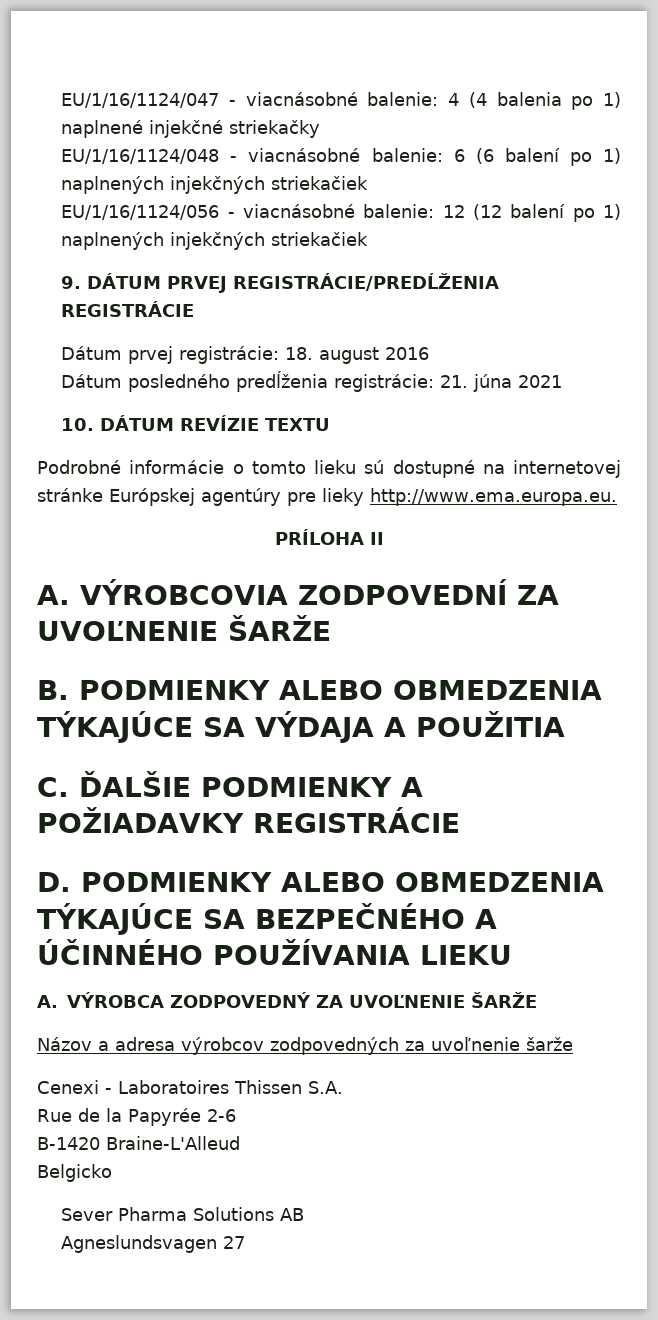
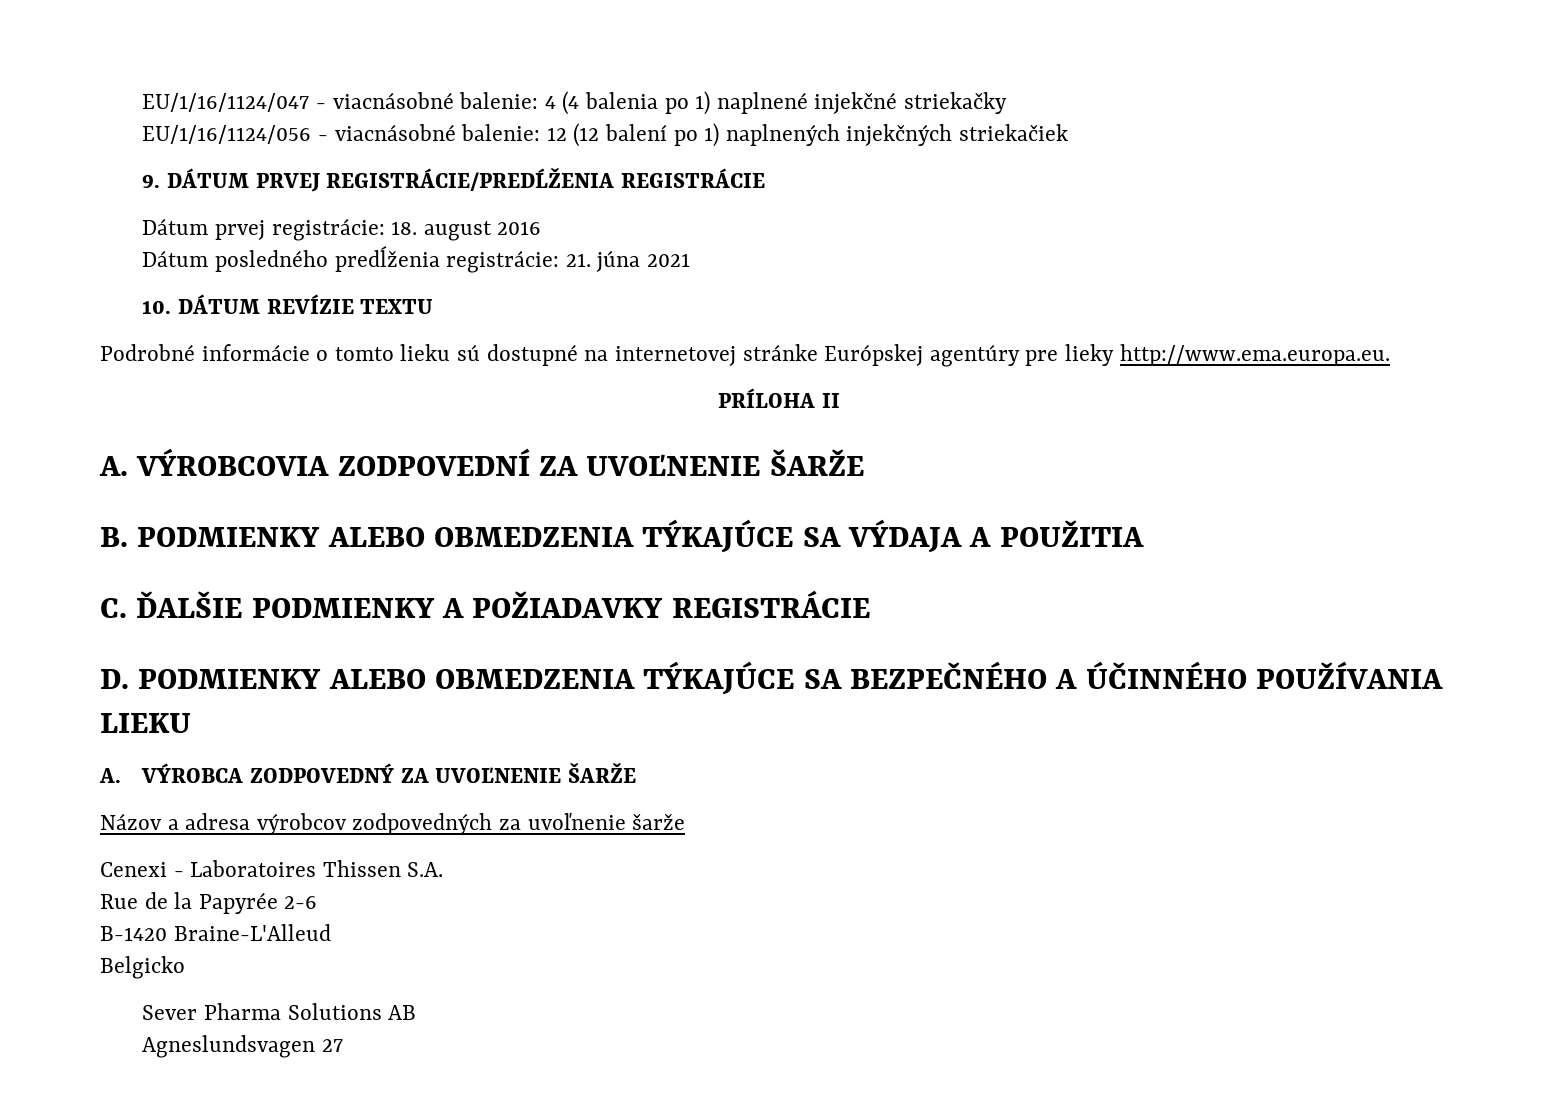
[61,148,621,166] [61,176,369,194] // EU/1/16/1124/048 - viacnásobné balenie: 6 (6 balení po 1) naplnených injekčných striekačiek -> (1008, 103) none

